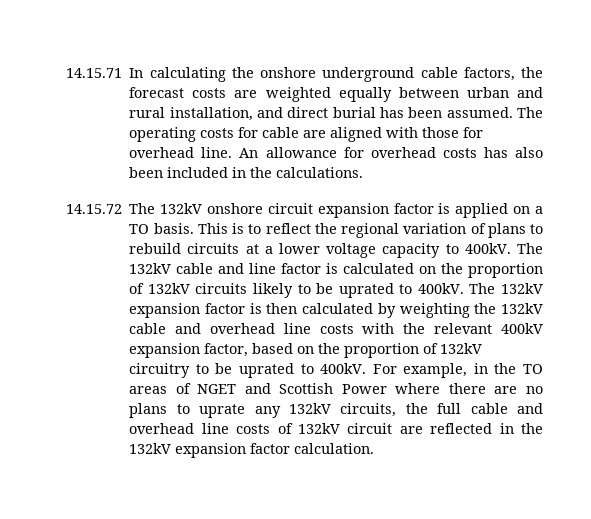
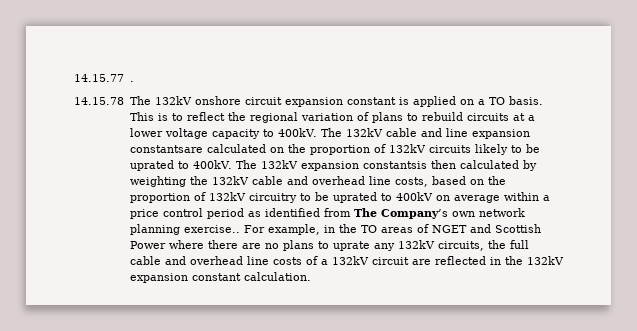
[66,67,543,82] [129,87,543,102] [129,107,543,121] [129,127,484,142] [129,147,543,158] [129,167,364,178] [66,204,122,214] 14.15.71 In calculating the onshore underground cable factors, the forecast costs are weighted equally between urban and rural installation, and direct burial has been assumed. The operating costs for cable are aligned with those for overhead line. An allowance for overhead costs has also been included in the calculations. // 14.15.72 -> [74,74,134,82] [74,97,124,105] 14.15.77 . // 14.15.78
[393,203,434,214] factor -> [346,97,396,105] constant
[281,263,339,274] factor is -> [472,129,531,139] [129,145,203,153] expansion constantsare
[204,303,262,314] factor is -> [363,161,428,169] constantsis
[319,323,543,334] [129,343,249,358] costs with the relevant 400kV expansion factor, -> [394,177,428,187] costs,
[320,363,367,374] 400kV. -> [395,192,550,203] [129,208,525,219] [129,224,240,235] 400kV on average within a price control period as identified from The Company’s own network planning exercise..
(293, 428) none -> [320,259,328,265] a
[250,443,291,454] factor -> [191,273,241,281] constant

